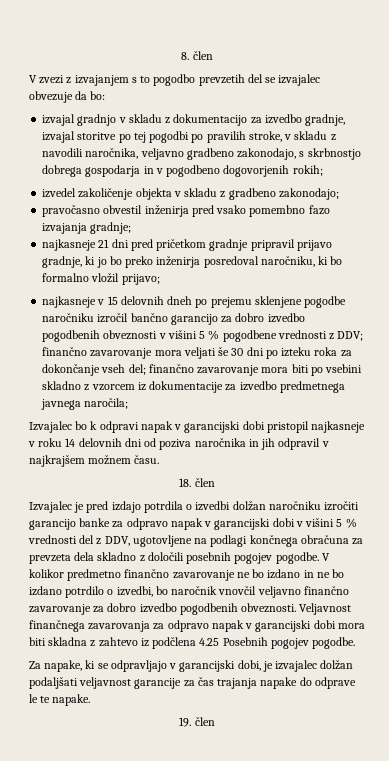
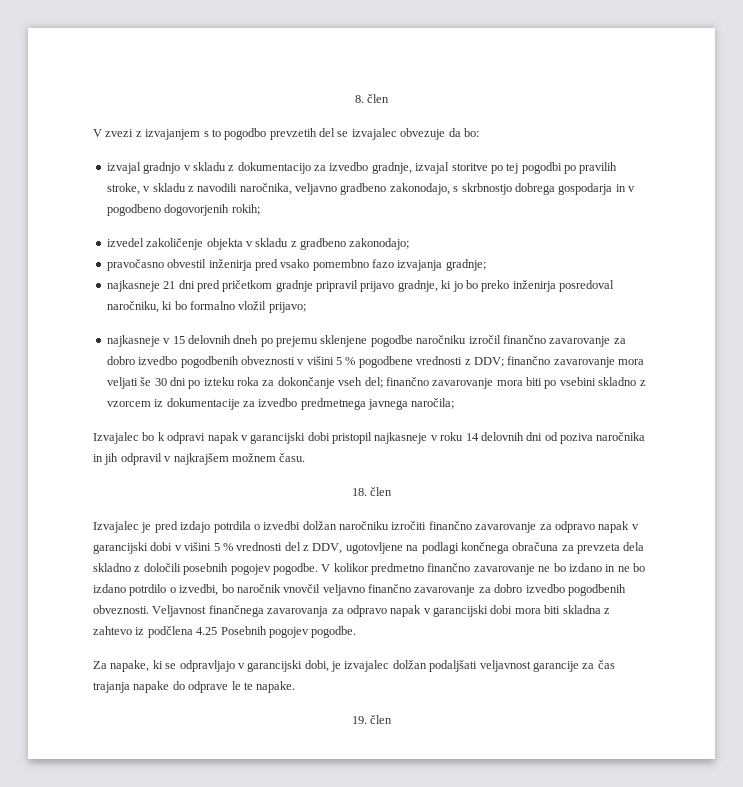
[130,313,218,325] bančno garancijo -> [502,335,611,347] finančno zavarovanje
[29,518,111,530] garancijo banke -> [428,521,537,533] finančno zavarovanje

